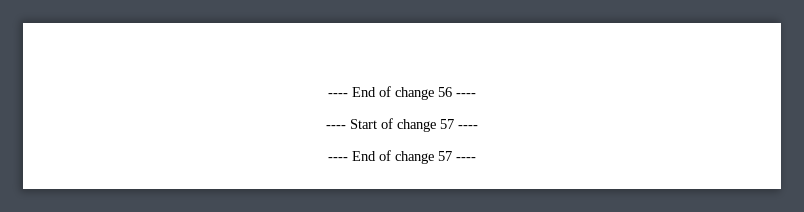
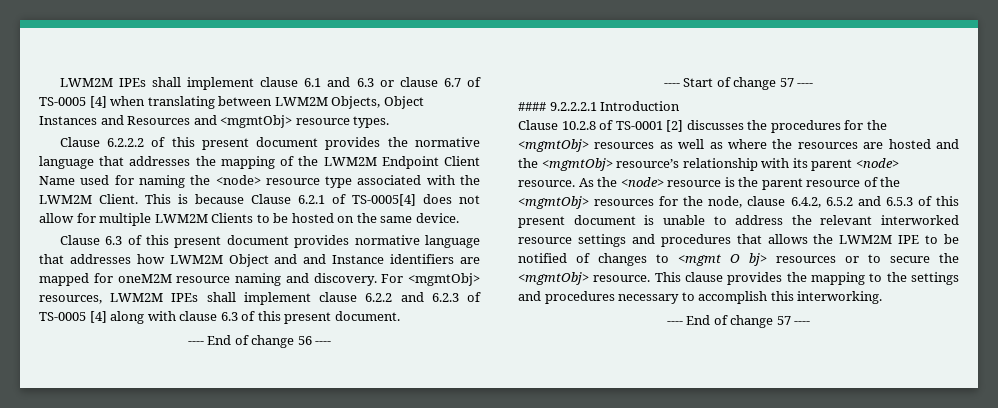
(328, 95) none -> [59,77,481,90] [39,96,424,109] [39,115,390,128] [59,137,480,150] [39,156,481,169] [39,175,481,188] [39,194,480,206] [39,213,459,226] [59,235,480,248] [39,254,481,267] [39,273,480,286] [39,292,482,305] [39,311,400,324] LWM2M IPEs shall implement clause 6.1 and 6.3 or clause 6.7 of TS-0005 [4] when translating between LWM2M Objects, Object Instances and Resources and <mgmtObj> resource types. // Clause 6.2.2.2 of this present document provides the normative language that addresses the mapping of the LWM2M Endpoint Client Name used for naming the <node> resource type associated with the LWM2M Client. This is because Clause 6.2.1 of TS-0005[4] does not allow for multiple LWM2M Clients to be hosted on the same device. // Clause 6.3 of this present document provides normative language that addresses how LWM2M Object and and Instance identifiers are mapped for oneM2M resource naming and discovery. For <mgmtObj> resources, LWM2M IPEs shall implement clause 6.2.2 and 6.2.3 of TS-0005 [4] along with clause 6.3 of this present document. //
(478, 127) none -> [518,101,681,111] [518,120,887,133] [518,139,959,152] [518,158,899,171] [518,177,901,190] [518,196,959,209] [518,215,959,228] [518,234,959,247] [518,253,959,266] [518,272,959,285] [518,291,883,304] // #### 9.2.2.2.1 Introduction // Clause 10.2.8 of TS-0001 [2] discusses the procedures for the <mgmtObj> resources as well as where the resources are hosted and the <mgmtObj> resource’s relationship with its parent <node> resource. As the <node> resource is the parent resource of the <mgmtObj> resources for the node, clause 6.4.2, 6.5.2 and 6.5.3 of this present document is unable to address the relevant interworked resource settings and procedures that allows the LWM2M IPE to be notified of changes to <mgmt O bj> resources or to secure the <mgmtObj> resource. This clause provides the mapping to the settings and procedures necessary to accomplish this interworking.

